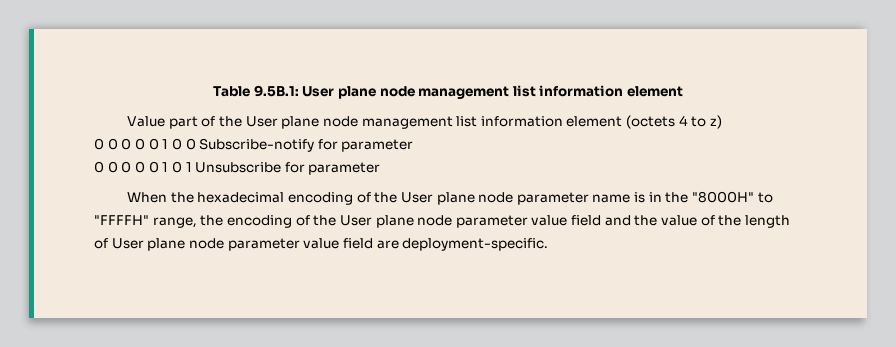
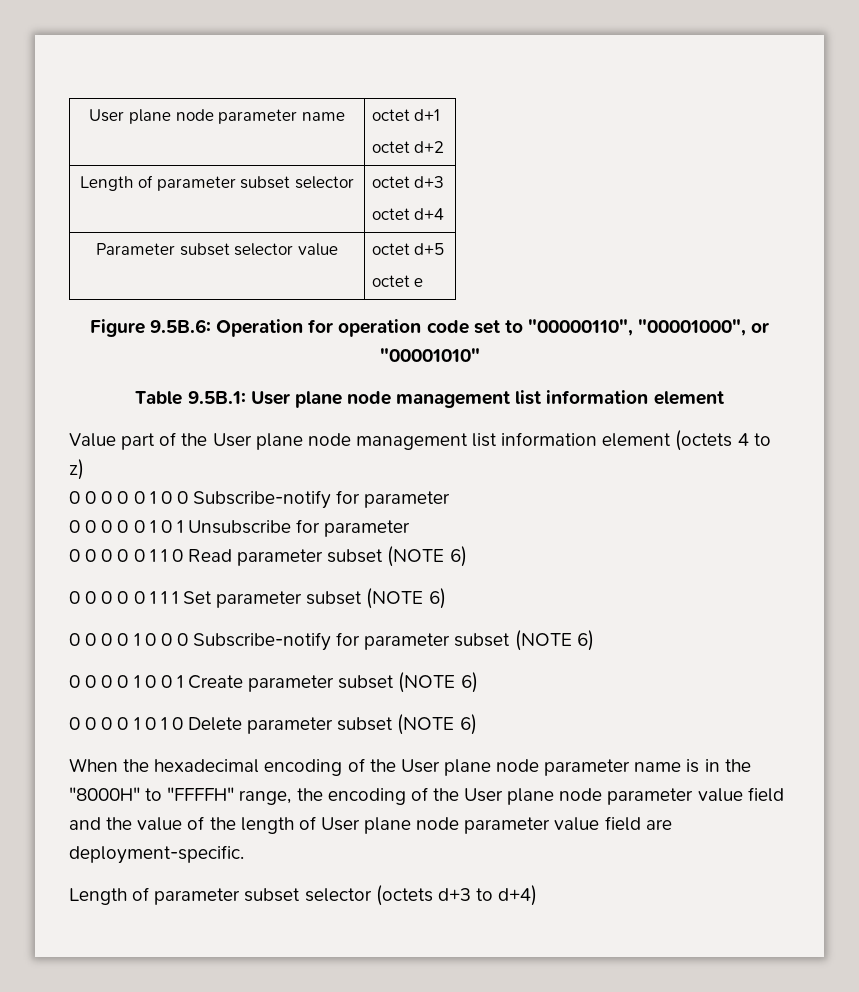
(212, 91) none -> [89,109,345,124] [371,109,441,121] [371,141,445,153] [80,175,354,191] [371,176,445,188] [371,208,445,220] [96,243,338,256] [371,243,445,255] [371,275,424,287] [89,319,770,337] [379,348,480,362] User plane node parameter name | octet d+1 // octet d+2 // Length of parameter subset selector | octet d+3 // octet d+4 // Parameter subset selector value | octet d+5 // octet e // Figure 9.5B.6: Operation for operation code set to "00000110", "00001000", or "00001010" //
(381, 168) none -> [69,546,467,567] [69,588,446,609] [69,630,594,651] [69,672,478,693] [69,714,477,735] // 0 0 0 0 0 1 1 0 Read parameter subset (NOTE 6) // 0 0 0 0 0 1 1 1 Set parameter subset (NOTE 6) // 0 0 0 0 1 0 0 0 Subscribe-notify for parameter subset (NOTE 6) // 0 0 0 0 1 0 0 1 Create parameter subset (NOTE 6) // 0 0 0 0 1 0 1 0 Delete parameter subset (NOTE 6)
(549, 244) none -> [69,885,538,906] // Length of parameter subset selector (octets d+3 to d+4)

